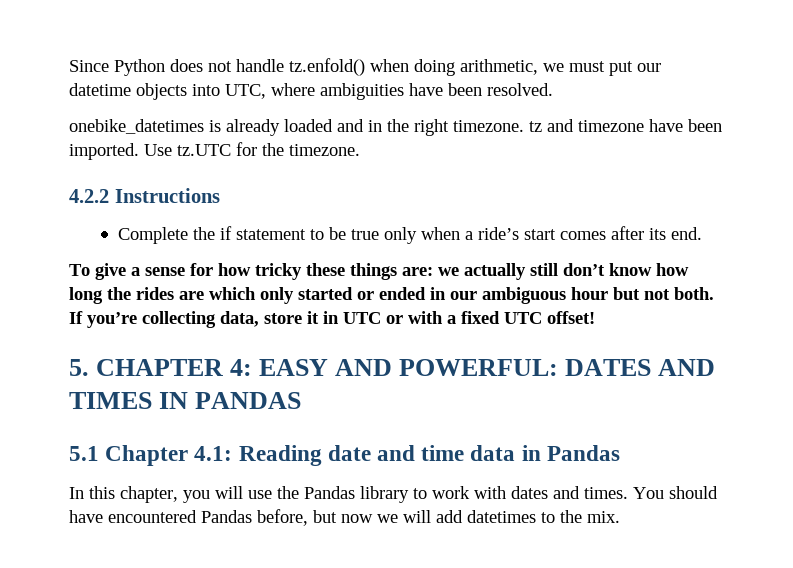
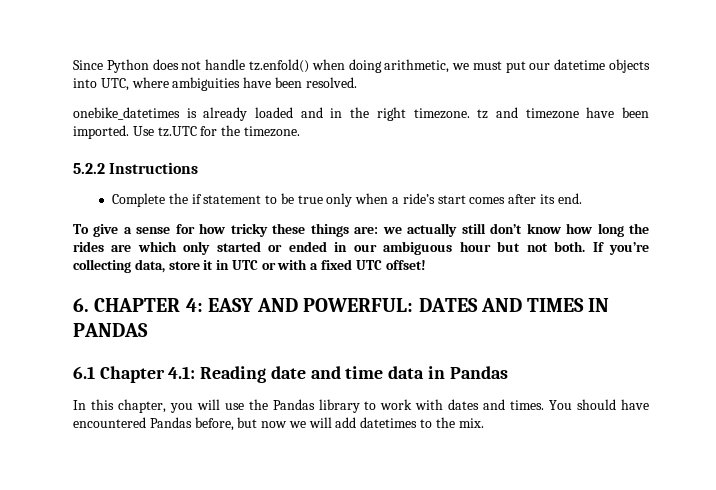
[69,189,109,203] 4.2.2 -> [73,163,105,174] 5.2.2
[69,359,89,376] 5. -> [73,298,89,312] 6.
[69,446,99,461] 5.1 -> [73,366,95,379] 6.1

